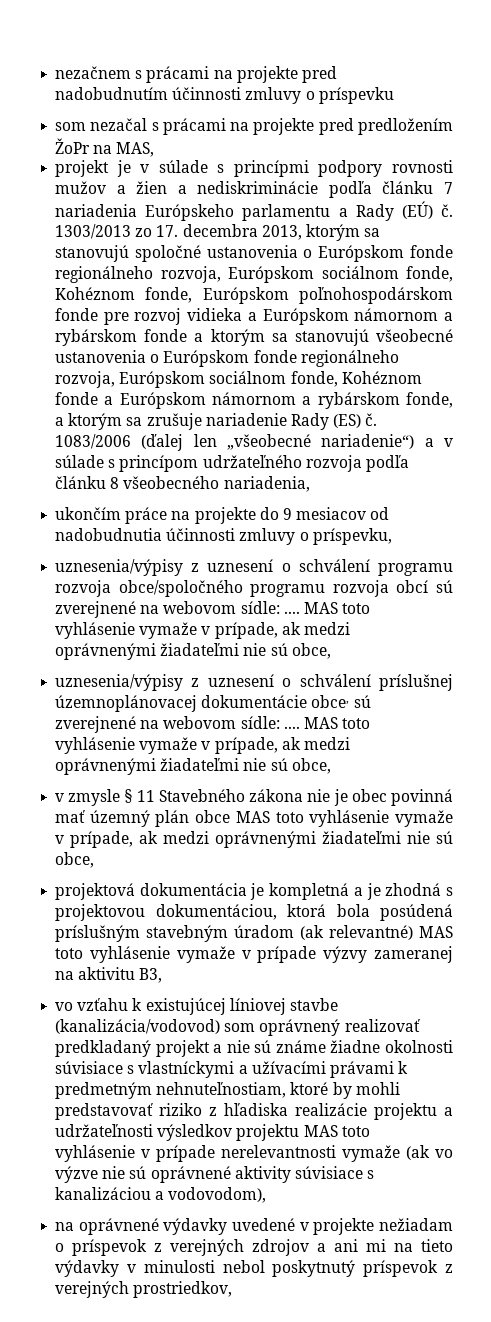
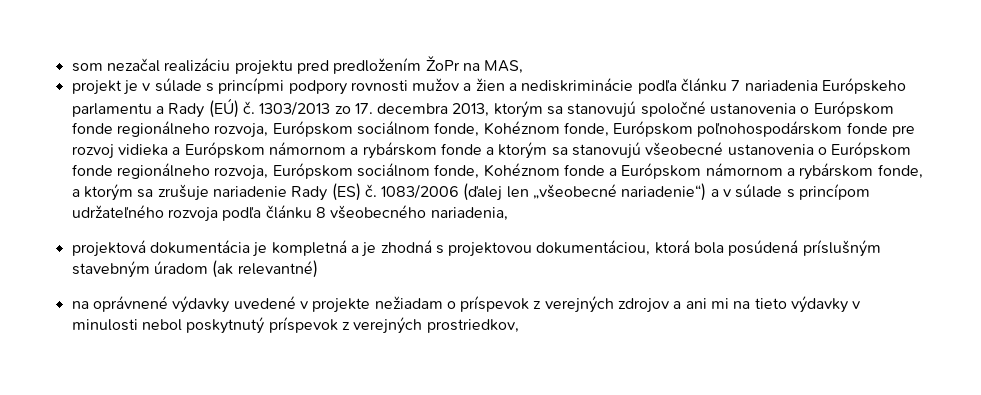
[55,66,337,83] [55,87,394,104] [55,118,315,135] nezačnem s prácami na projekte pred nadobudnutím účinnosti zmluvy o príspevku // som nezačal s prácami na projekte -> [71,58,293,75] som nezačal realizáciu projektu
[55,507,390,524] [55,528,392,545] [55,559,453,576] [55,580,453,597] [55,601,371,618] [55,622,350,639] [55,643,331,660] [55,674,453,691] [55,695,371,712] [55,716,371,733] [55,737,350,754] [55,758,331,775] [55,789,453,806] [55,810,453,827] [55,831,453,848] [55,852,95,868] // ukončím práce na projekte do 9 mesiacov od nadobudnutia účinnosti zmluvy o príspevku, // uznesenia/výpisy z uznesení o schválení programu rozvoja obce/spoločného programu rozvoja obcí sú zverejnené na webovom sídle: .... MAS toto vyhlásenie vymaže v prípade, ak medzi oprávnenými žiadateľmi nie sú obce, // uznesenia/výpisy z uznesení o schválení príslušnej územnoplánovacej dokumentácie obce, sú zverejnené na webovom sídle: .... MAS toto vyhlásenie vymaže v prípade, ak medzi oprávnenými žiadateľmi nie sú obce, // v zmysle § 11 Stavebného zákona nie je obec povinná mať územný plán obce MAS toto vyhlásenie vymaže v prípade, ak medzi oprávnenými žiadateľmi nie sú obce, -> (508, 214) none
[419,926,453,938] [55,946,453,963] [55,967,163,983] [55,998,338,1015] [55,1019,420,1036] [55,1040,453,1057] [55,1061,409,1078] [55,1082,400,1099] [55,1103,453,1120] [55,1124,370,1141] [55,1145,453,1162] [55,1166,375,1183] [55,1187,267,1203] MAS toto vyhlásenie vymaže v prípade výzvy zameranej na aktivitu B3, // vo vzťahu k existujúcej líniovej stavbe (kanalizácia/vodovod) som oprávnený realizovať predkladaný projekt a nie sú známe žiadne okolnosti súvisiace s vlastníckymi a užívacími právami k predmetným nehnuteľnostiam, ktoré by mohli predstavovať riziko z hľadiska realizácie projektu a udržateľnosti výsledkov projektu MAS toto vyhlásenie v prípade nerelevantnosti vymaže (ak vo výzve nie sú oprávnené aktivity súvisiace s kanalizáciou a vodovodom), -> (318, 269) none

